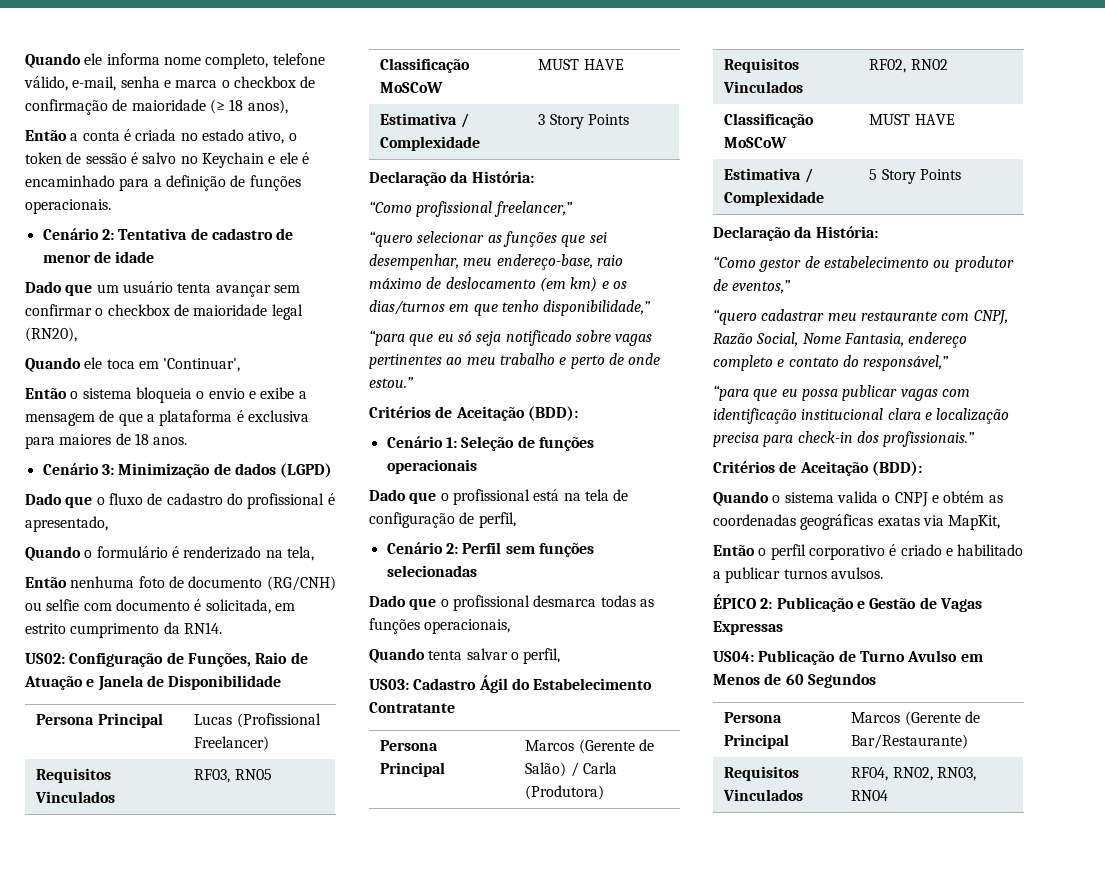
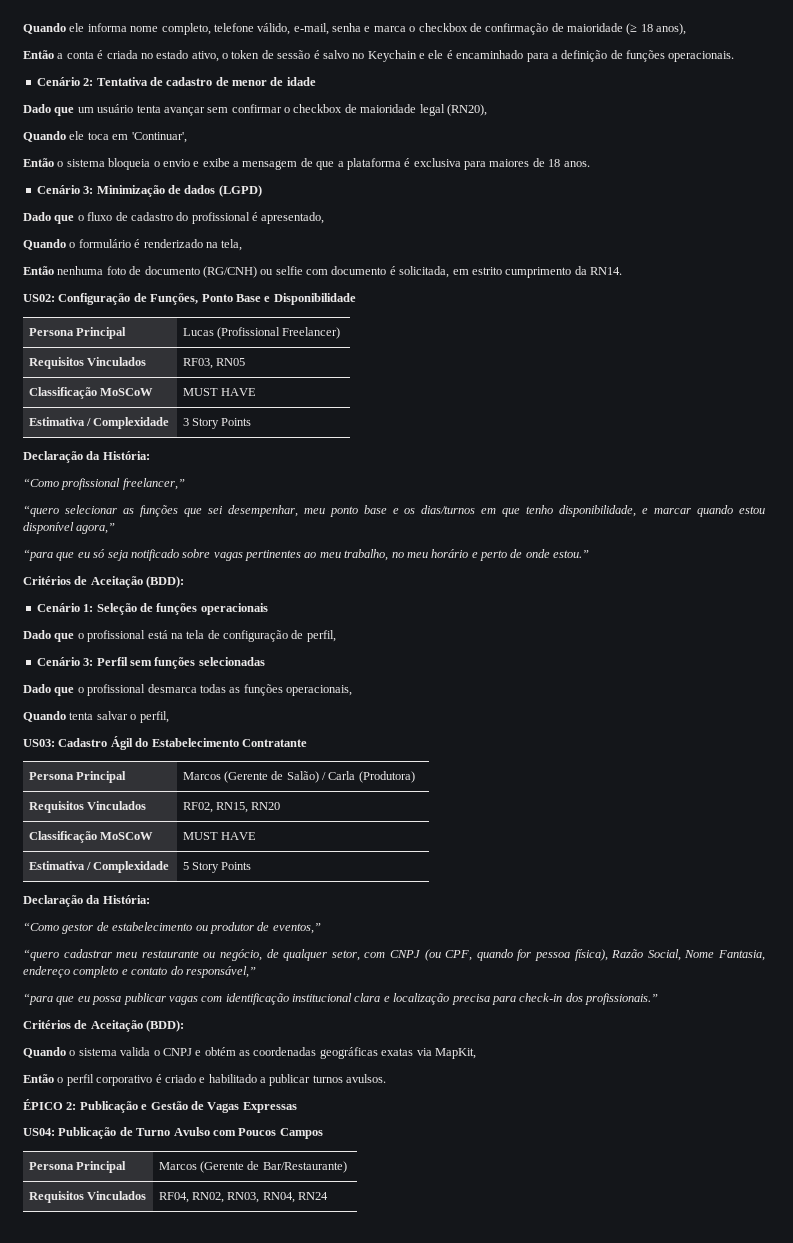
[255,652,308,664] [24,675,164,691] Raio de Atuação e Janela de -> [201,294,271,302] Ponto Base e
[496,254,623,270] [369,277,598,292] endereço-base, raio máximo de deslocamento (em km) -> [329,505,387,517] ponto base
[543,300,652,316] disponibilidade,” -> [559,505,766,517] [23,522,116,534] disponibilidade, e marcar quando estou disponível agora,”
[499,353,555,365] trabalho -> [344,549,469,561] trabalho, no meu horário
[445,543,458,554] 2: -> [83,658,94,666] 3:
[910,59,948,70] RN02 -> [215,802,281,813] RN15, RN20
[941,310,1008,325] com CNPJ, -> [203,949,608,961] ou negócio, de qualquer setor, com CNPJ (ou CPF, quando for pessoa física),
[960,654,983,662] [713,673,876,688] em Menos de 60 Segundos -> [212,1128,323,1139] com Poucos Campos
[851,790,889,801] RN04 -> [262,1192,329,1203] RN04, RN24

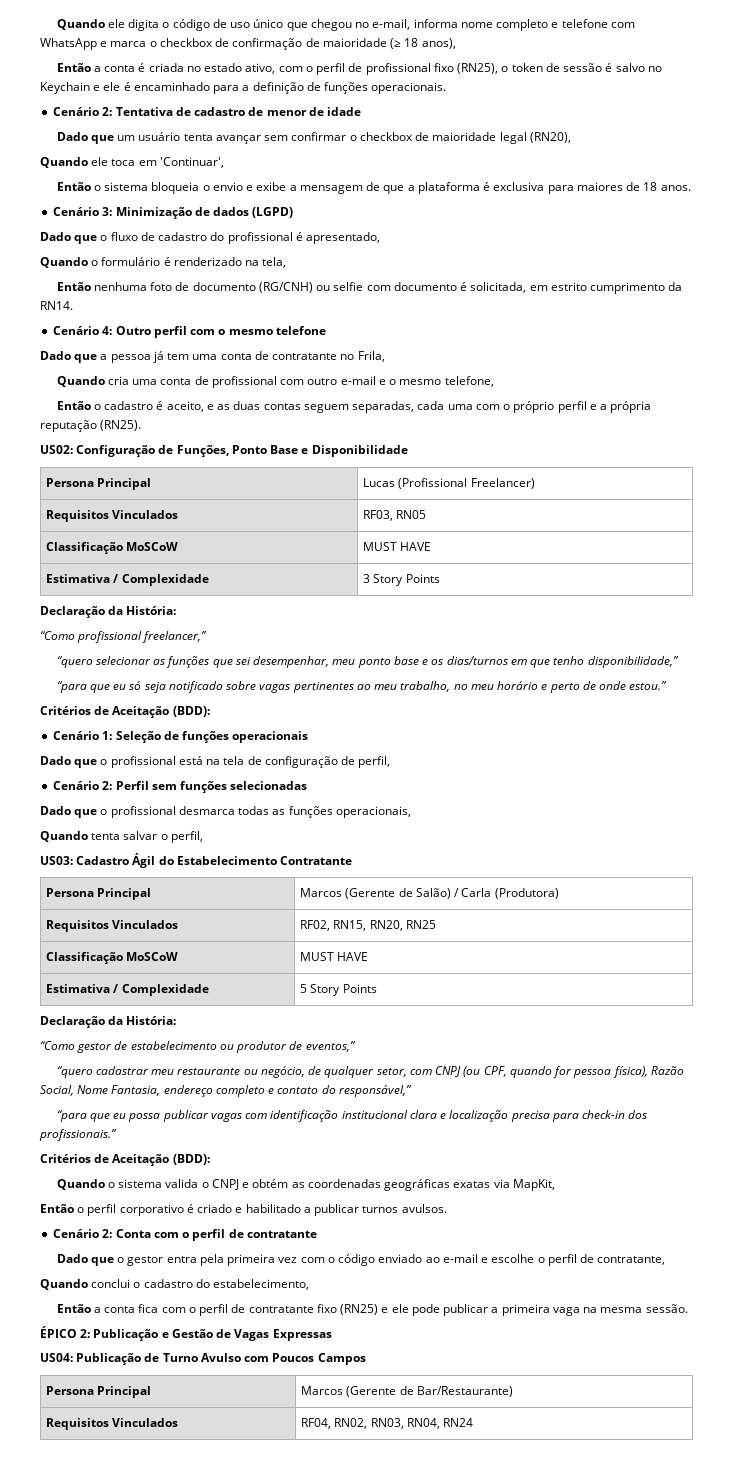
[23,23,361,35] Quando ele informa nome completo, telefone válido, e-mail, senha -> [56,19,635,31] [40,38,97,50] Quando ele digita o código de uso único que chegou no e-mail, informa nome completo e telefone com WhatsApp
(219, 56) none -> [278,63,499,75] com o perfil de profissional fixo (RN25),
(622, 271) none -> [53,326,326,338] [40,351,385,363] [56,376,494,388] [56,401,652,413] [40,420,142,432] // Cenário 4: Outro perfil com o mesmo telefone // Dado que a pessoa já tem uma conta de contratante no Frila, // Quando cria uma conta de profissional com outro e-mail e o mesmo telefone, // Então o cadastro é aceito, e as duas contas seguem separadas, cada uma com o próprio perfil e a própria reputação (RN25).
[559,505,766,517] [23,522,116,534] disponibilidade, e marcar quando estou disponível agora,” -> [587,656,679,668] disponibilidade,”
[83,658,94,666] 3: -> [102,781,113,790] 2:
[251,802,281,810] RN20 -> [369,920,436,931] RN20, RN25
(387, 1078) none -> [53,1229,317,1241] [56,1254,666,1266] [40,1279,310,1290] [56,1304,688,1316] // Cenário 2: Conta com o perfil de contratante // Dado que o gestor entra pela primeira vez com o código enviado ao e-mail e escolhe o perfil de contratante, // Quando conclui o cadastro do estabelecimento, // Então a conta fica com o perfil de contratante fixo (RN25) e ele pode publicar a primeira vaga na mesma sessão.

